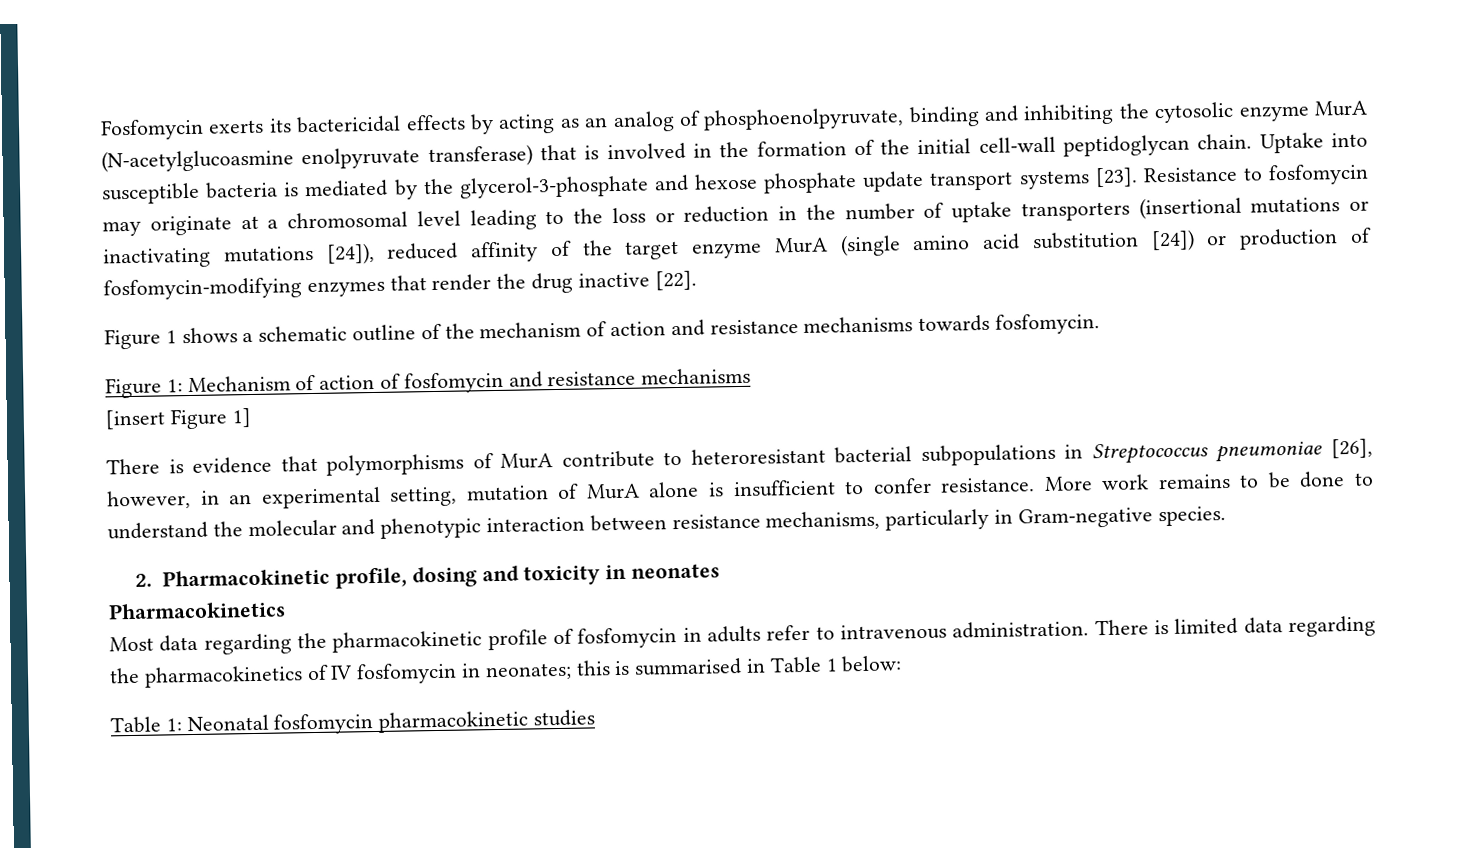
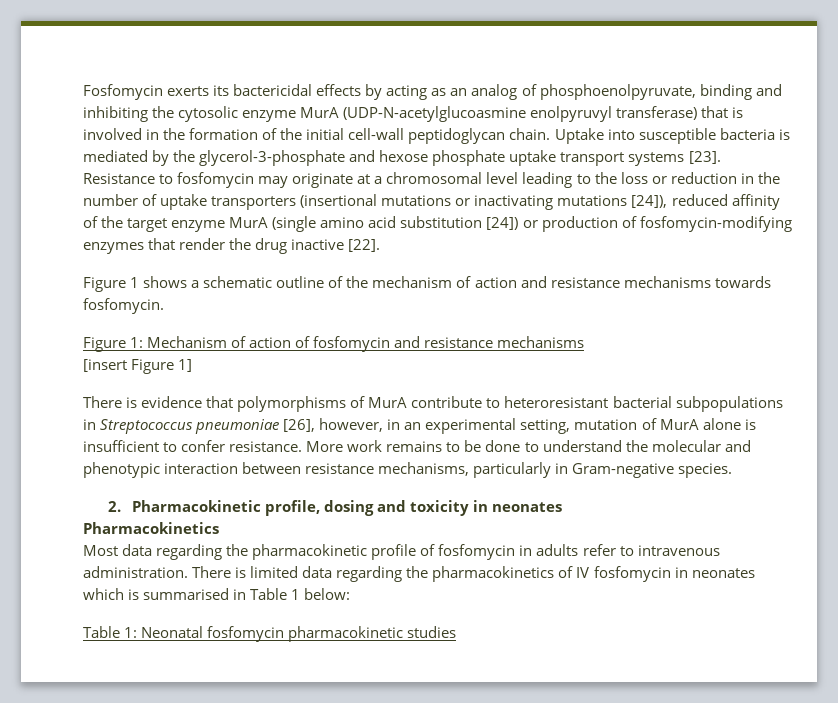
[101,147,421,173] (N-acetylglucoasmine enolpyruvate -> [343,106,613,122] (UDP-N-acetylglucoasmine enolpyruvyl
[862,170,925,192] update -> [509,150,557,166] uptake
[484,660,611,681] neonates; this -> [691,568,755,578] [83,588,124,600] neonates which

